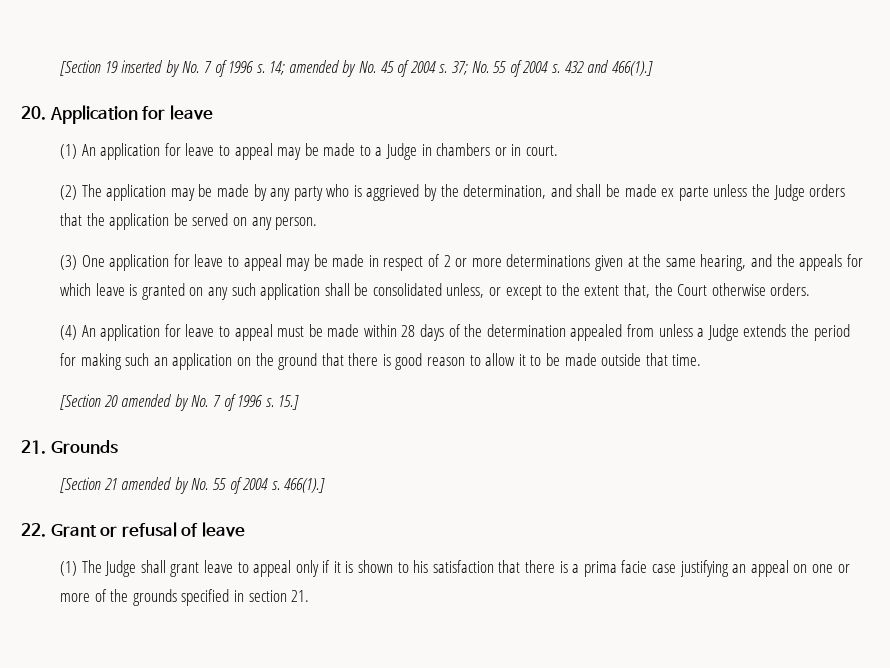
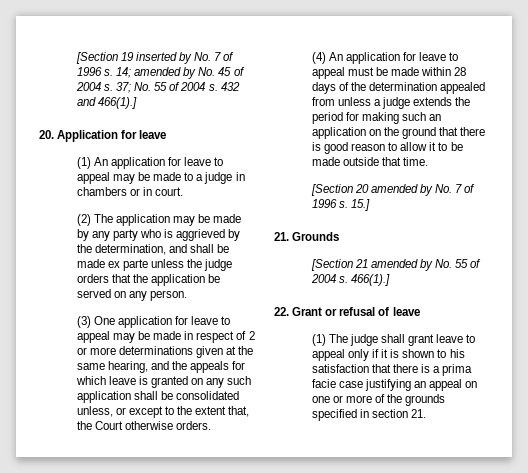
[386,143,418,160] Judge -> [204,172,233,184] judge
[773,184,805,201] Judge -> [204,259,233,271] judge
[707,324,739,341] Judge -> [382,97,411,109] judge
[105,560,137,577] Judge -> [350,334,379,346] judge

